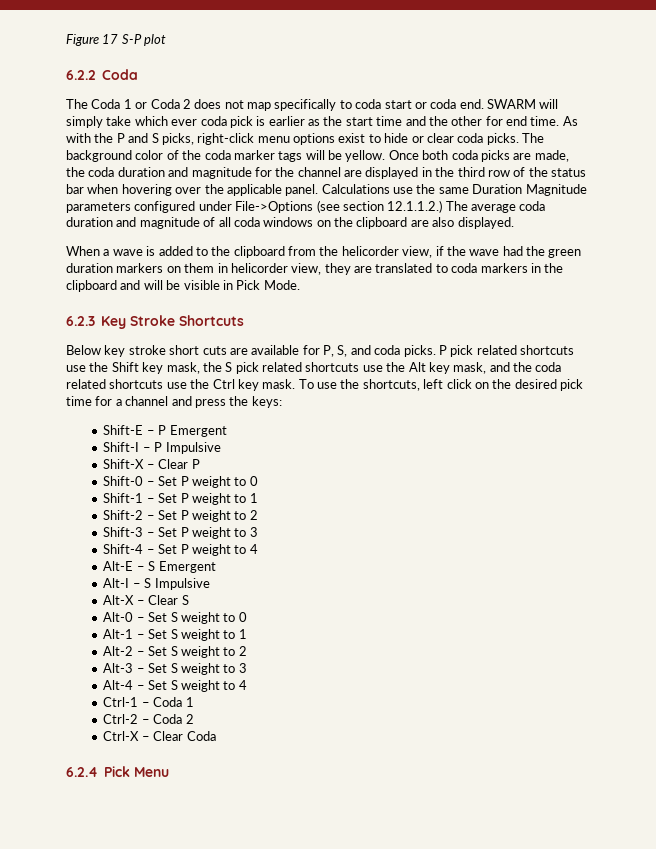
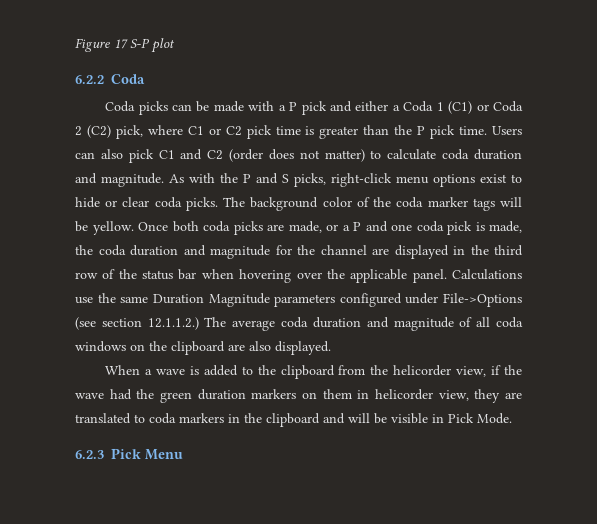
[66,99,132,109] The Coda 1 -> [105,101,473,115] Coda picks can be made with a P pick and either a Coda 1 (C1)
[194,99,559,111] [66,116,560,128] does not map specifically to coda start or coda end. SWARM will simply take which ever coda pick is earlier as the start time and the other for end time. -> [86,125,522,139] [75,149,522,163] [75,173,164,187] (C2) pick, where C1 or C2 pick time is greater than the P pick time. Users can also pick C1 and C2 (order does not matter) to calculate coda duration and magnitude.
(569, 156) none -> [326,221,522,235] or a P and one coda pick is made,
[101,315,245,329] [66,345,574,357] [66,362,562,374] [66,379,583,391] [66,396,282,408] [103,425,227,437] [103,442,221,454] [103,459,200,469] [103,476,258,488] [103,493,258,505] [103,510,258,522] [103,527,258,539] [103,544,258,556] [103,561,216,573] [103,578,210,590] [103,595,189,605] [103,612,247,624] [103,629,247,641] [103,646,247,658] [103,663,247,675] [103,680,247,692] [103,697,194,707] [103,714,194,724] [103,731,216,741] [66,767,98,777] Key Stroke Shortcuts // Below key stroke short cuts are available for P, S, and coda picks. P pick related shortcuts use the Shift key mask, the S pick related shortcuts use the Alt key mask, and the coda related shortcuts use the Ctrl key mask. To use the shortcuts, left click on the desired pick time for a channel and press the keys: // Shift-E – P Emergent // Shift-I – P Impulsive // Shift-X – Clear P // Shift-0 – Set P weight to 0 // Shift-1 – Set P weight to 1 // Shift-2 – Set P weight to 2 // Shift-3 – Set P weight to 3 // Shift-4 – Set P weight to 4 // Alt-E – S Emergent // Alt-I – S Impulsive // Alt-X – Clear S // Alt-0 – Set S weight to 0 // Alt-1 – Set S weight to 1 // Alt-2 – Set S weight to 2 // Alt-3 – Set S weight to 3 // Alt-4 – Set S weight to 4 // Ctrl-1 – Coda 1 // Ctrl-2 – Coda 2 // Ctrl-X – Clear Coda // 6.2.4 -> (104, 454) none

